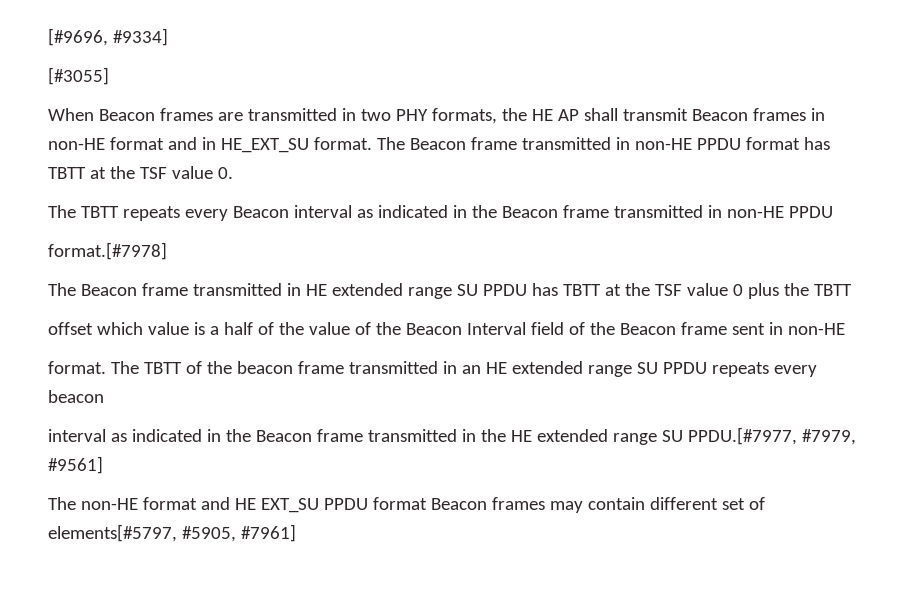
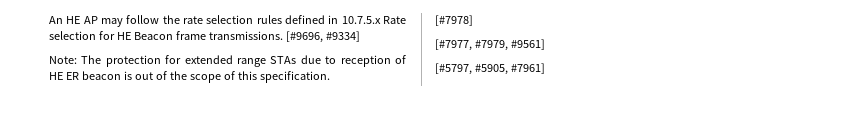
[48,28,168,46] [48,67,109,85] [48,108,825,124] [48,137,830,153] [48,166,233,179] [48,205,833,221] [48,242,167,260] [48,283,852,299] [48,322,845,335] [48,361,817,377] [48,390,104,403] [48,427,856,445] [48,456,103,474] [48,497,765,513] [48,524,177,542] [#9696, #9334] // [#3055] // When Beacon frames are transmitted in two PHY formats, the HE AP shall transmit Beacon frames in non-HE format and in HE_EXT_SU format. The Beacon frame transmitted in non-HE PPDU format has TBTT at the TSF value 0. // The TBTT repeats every Beacon interval as indicated in the Beacon frame transmitted in non-HE PPDU // format.[#7978] // The Beacon frame transmitted in HE extended range SU PPDU has TBTT at the TSF value 0 plus the TBTT // offset which value is a half of the value of the Beacon Interval field of the Beacon frame sent in non-HE // format. The TBTT of the beacon frame transmitted in an HE extended range SU PPDU repeats every beacon // interval as indicated in the Beacon frame transmitted in the HE extended range SU PPDU.[#7977, #7979, #9561] // The non-HE format and HE EXT_SU PPDU format Beacon frames may contain different set of elements[#5797, -> [49,15,406,27] [49,31,360,43] [49,55,406,67] [49,71,330,83] [435,15,473,26] [435,39,545,51] [435,63,472,75] An HE AP may follow the rate selection rules defined in 10.7.5.x Rate selection for HE Beacon frame transmissions. [#9696, #9334] // Note: The protection for extended range STAs due to reception of HE ER beacon is out of the scope of this specification. // [#7978] // [#7977, #7979, #9561] // [#5797,

